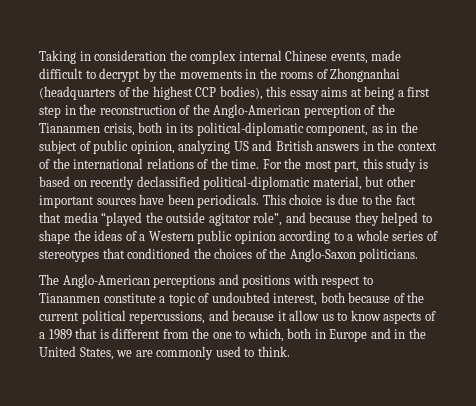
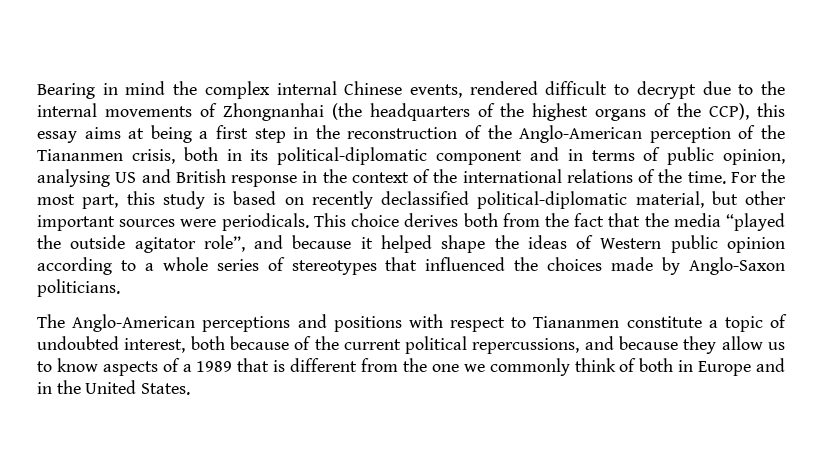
[39,50,167,64] Taking in consideration -> [37,81,166,99] Bearing in mind
[371,50,402,61] made -> [469,81,538,95] rendered
[142,68,401,82] [39,86,263,100] by the movements in the rooms of Zhongnanhai (headquarters of the highest CCP bodies), -> [702,81,785,95] [37,103,750,121] due to the internal movements of Zhongnanhai (the headquarters of the highest organs of the CCP),
[306,122,418,136] [39,140,77,154] component, as in the subject -> [436,147,635,165] component and in terms
[178,140,231,154] analyzing -> [37,169,110,187] analysing
[316,144,360,151] answers -> [231,175,297,187] response
[139,194,194,205] have been -> [180,219,217,227] were
[325,194,372,205] is due to -> [404,213,540,227] derives both from
(61, 217) none -> [644,213,669,227] the
[354,212,432,226] they helped to -> [360,235,432,253] it helped
[139,234,146,241] a -> (594, 242) none
[127,248,191,259] conditioned -> [425,257,506,271] influenced
[255,248,287,259] of the -> [611,257,681,275] made by
[277,311,287,321] it -> [683,336,717,354] they
[235,328,284,342] to which, -> [463,358,637,376] we commonly think of
[79,346,290,360] States, we are commonly used to think. -> [141,383,191,395] States.

